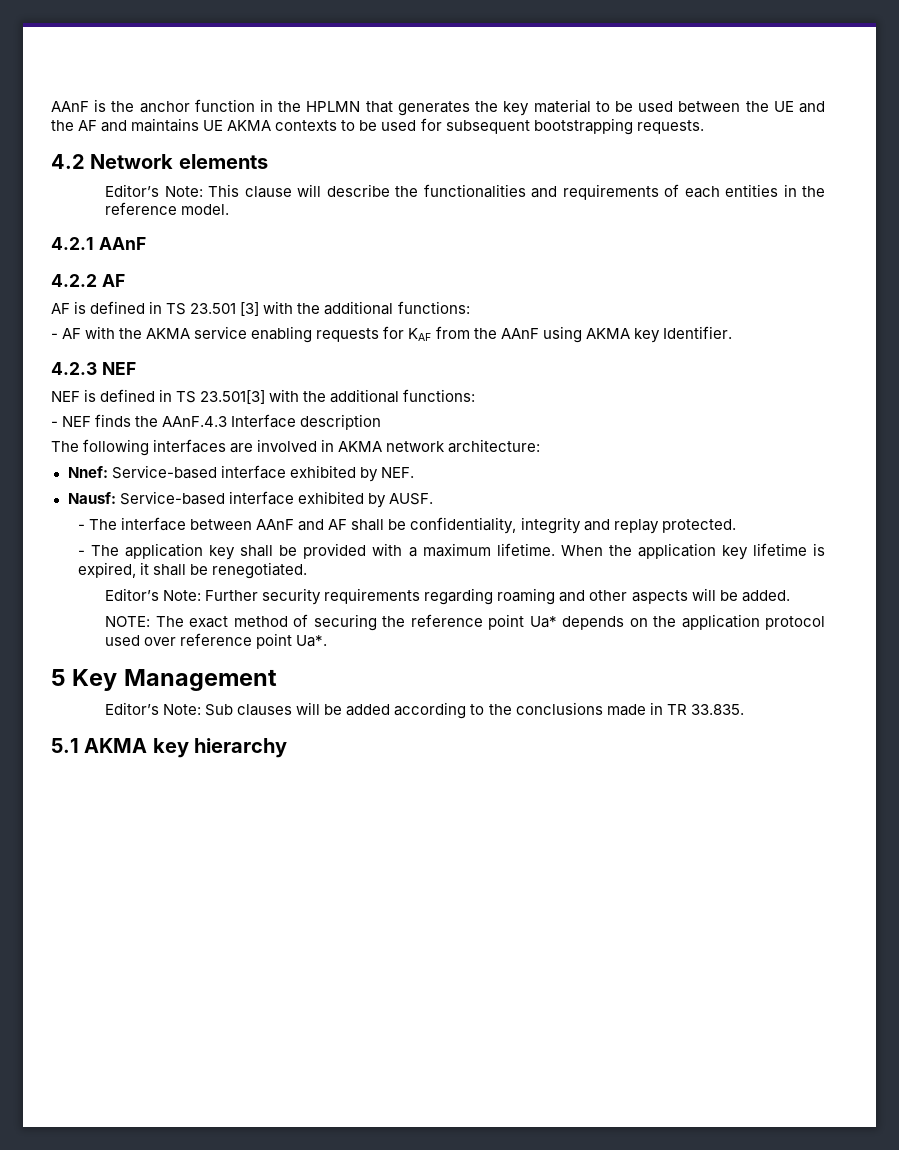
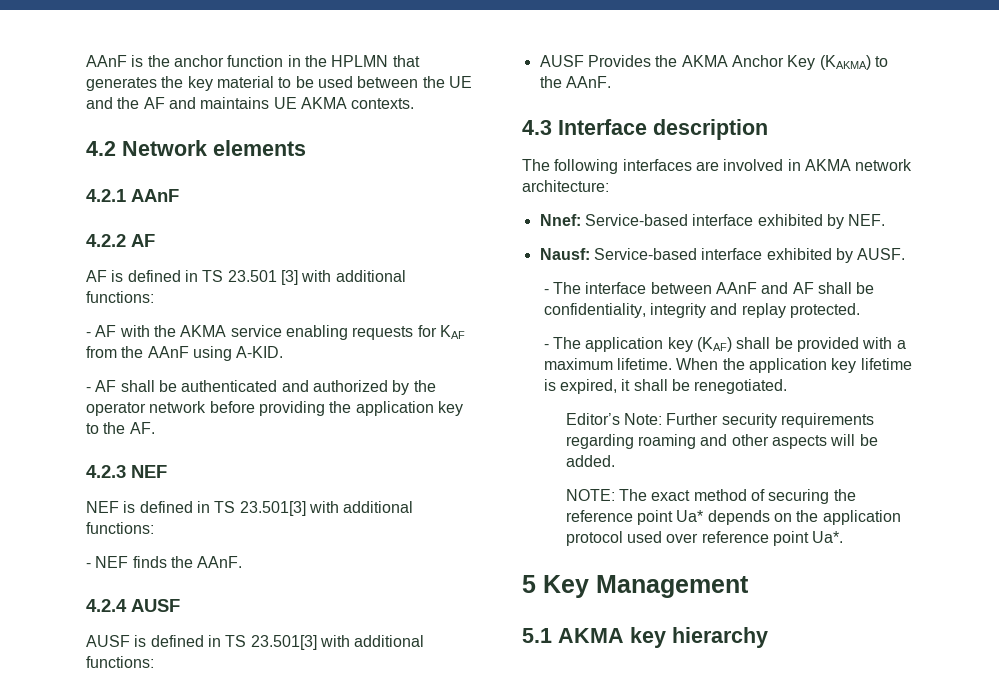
[275,118,704,135] [51,154,268,169] [105,184,825,200] [105,202,230,215] contexts to be used for subsequent bootstrapping requests. // 4.2 Network elements // Editor’s Note: This clause will describe the functionalities and requirements of each entities in the reference model. -> [351,98,415,109] [86,140,306,156] contexts. // 4.2 Network elements
[297,303,321,314] the -> (332, 276) none
[585,326,732,343] AKMA key Identifier. -> [236,346,284,358] [86,380,436,395] [86,401,463,416] [86,422,155,434] A-KID. // - AF shall be authenticated and authorized by the operator network before providing the application key to the AF.
[303,391,327,402] the -> (339, 507) none
[162,416,228,427] AAnF.4.3 -> [197,556,243,568] [86,599,180,612] [86,635,425,650] [86,656,154,668] [539,55,888,70] [539,76,611,88] [522,120,552,135] AAnF. // 4.2.4 AUSF // AUSF is defined in TS 23.501[3] with additional functions: // AUSF Provides the AKMA Anchor Key (KAKMA) to the AAnF. // 4.3
(236, 552) none -> [697,337,733,352] (KAF)
[105,702,744,719] // Editor’s Note: Sub clauses will be added according to the conclusions made in TR 33.835. -> (749, 586) none

